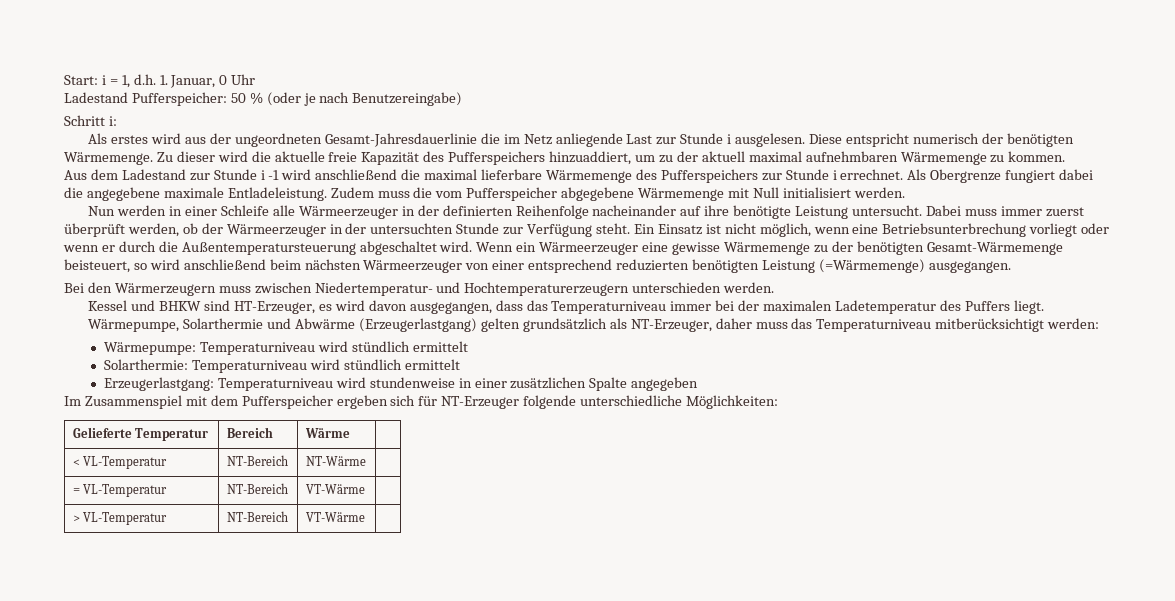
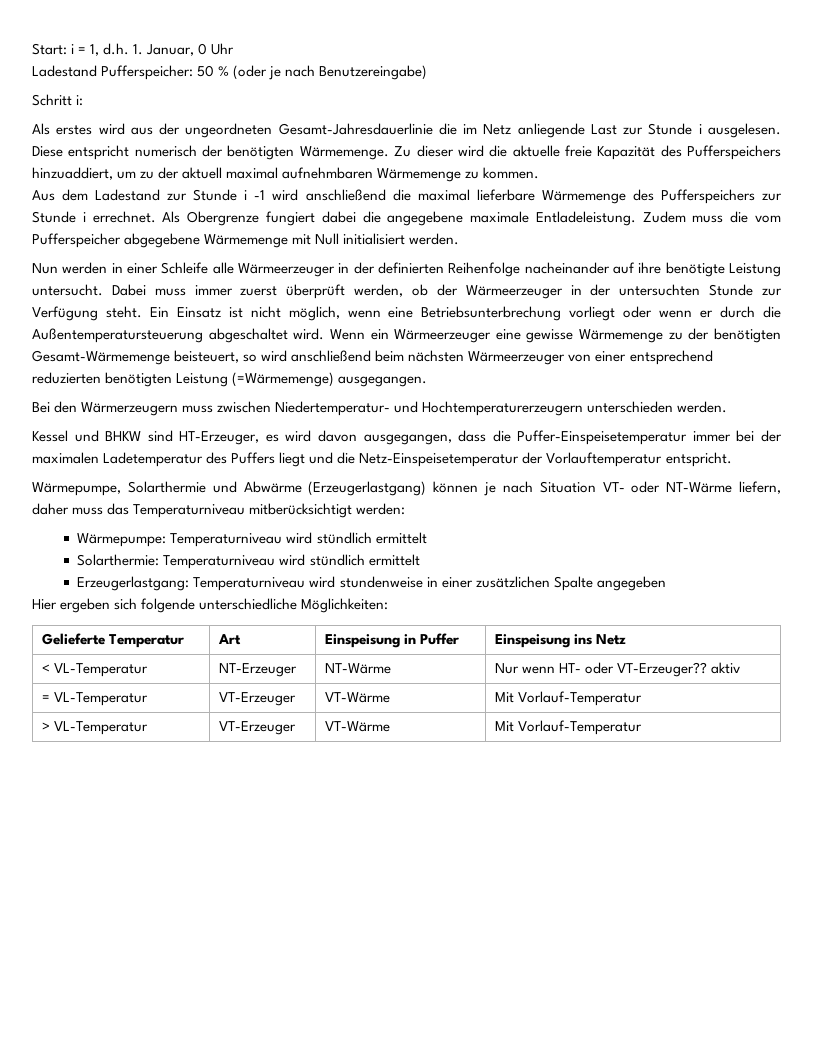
[526,300,667,314] das Temperaturniveau -> [492,430,688,445] die Puffer-Einspeisetemperatur
[1013,300,1044,314] liegt. -> [279,452,732,467] liegt und die Netz-Einspeisetemperatur der Vorlauftemperatur entspricht.
[480,318,712,332] gelten grundsätzlich als NT-Erzeuger, -> [433,481,781,496] können je nach Situation VT- oder NT-Wärme liefern,
[64,395,520,409] Im Zusammenspiel mit dem Pufferspeicher ergeben sich für NT-Erzeuger -> [32,598,138,613] Hier ergeben sich
[226,427,273,438] [304,428,350,438] Bereich | Wärme | -> [217,634,241,645] [324,633,459,648] [494,634,626,648] Art | Einspeisung in Puffer | Einspeisung ins Netz
[226,455,288,466] NT-Bereich -> [218,663,297,677] NT-Erzeuger
(366, 461) none -> [494,662,741,677] Nur wenn HT- oder VT-Erzeuger?? aktiv
[226,483,288,494] [305,484,365,494] NT-Bereich | VT-Wärme | -> [218,692,296,706] [324,692,390,703] [494,691,642,706] VT-Erzeuger | VT-Wärme | Mit Vorlauf-Temperatur
[226,511,288,522] [305,512,365,522] NT-Bereich | VT-Wärme | -> [218,721,296,735] [324,721,390,732] [494,720,642,735] VT-Erzeuger | VT-Wärme | Mit Vorlauf-Temperatur

